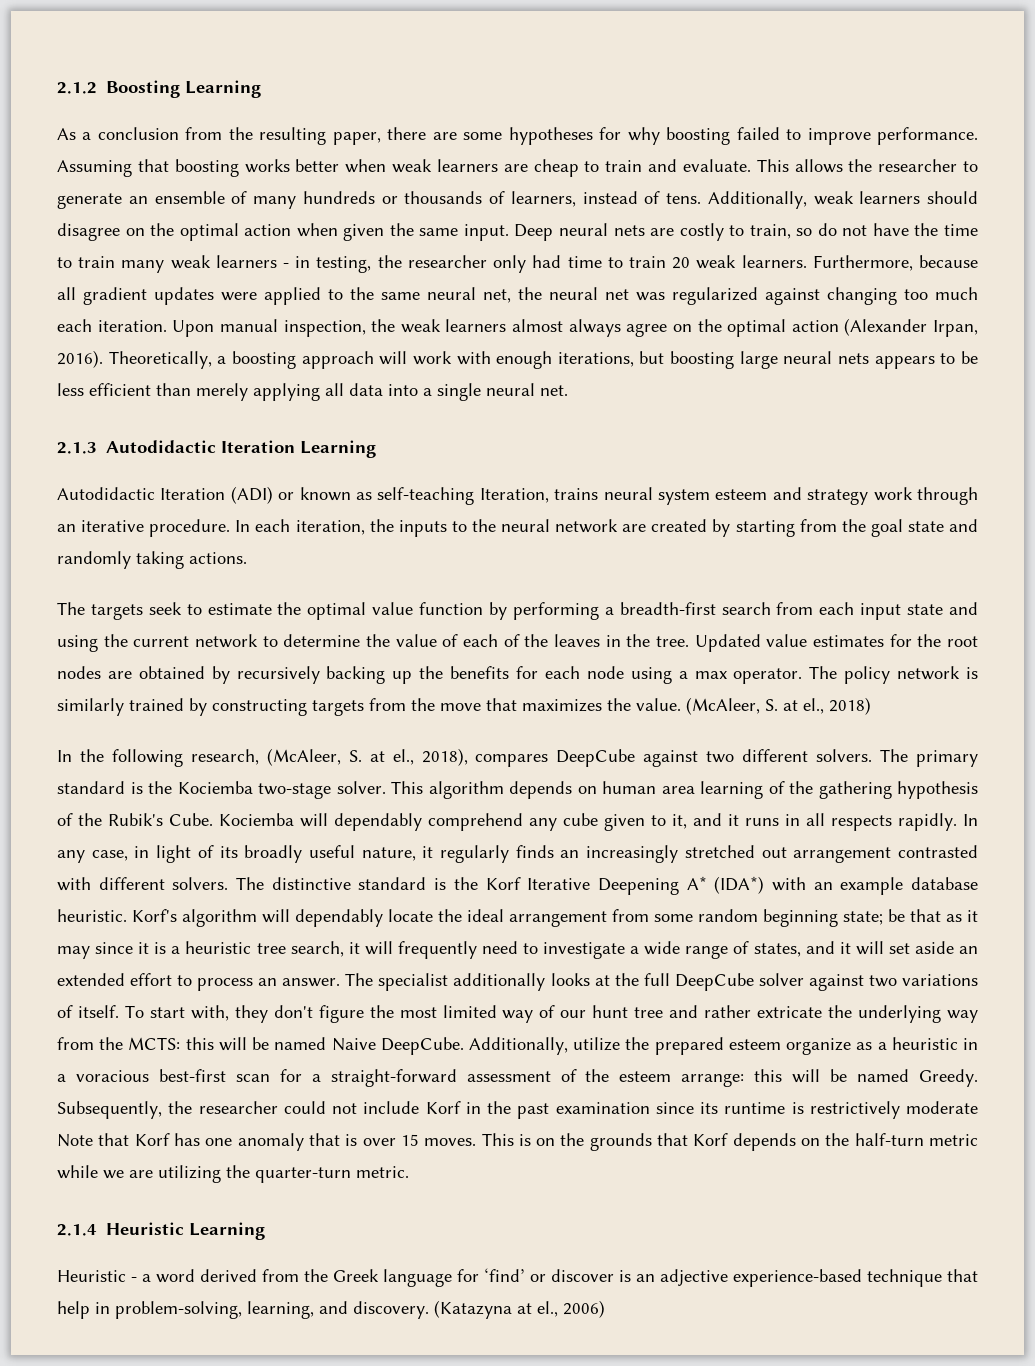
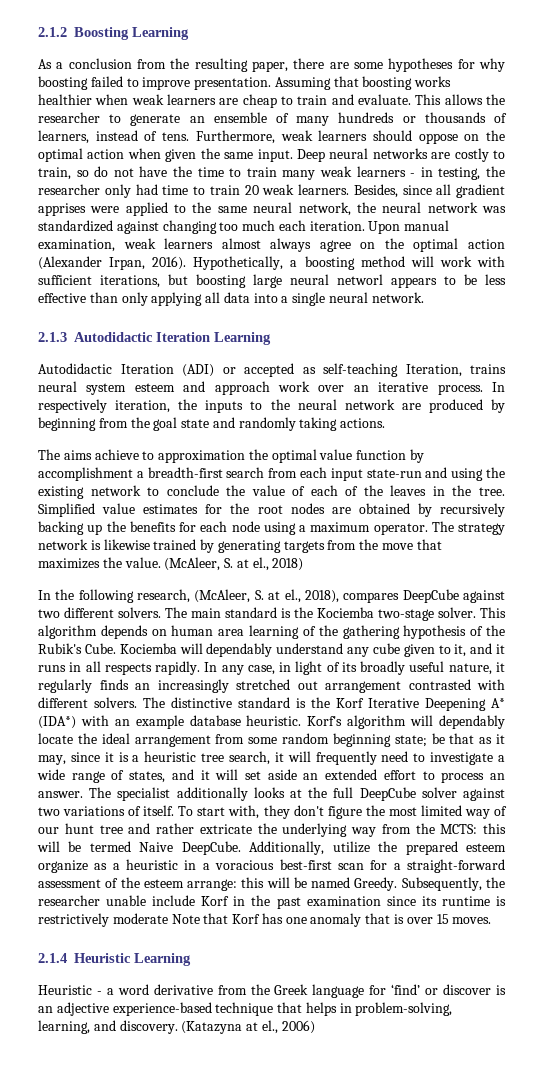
[877,127,979,145] performance. -> [194,77,272,90] presentation.
[295,159,340,172] better -> [38,94,92,105] healthier
[707,191,807,209] Additionally, -> [195,130,275,144] Furthermore,
[57,223,120,241] disagree -> [418,133,458,144] oppose
[613,225,645,236] nets -> [372,148,428,159] networks
[812,255,979,271] Furthermore, because -> [353,184,432,198] Besides, since
[154,287,214,305] updates -> [38,203,86,216] apprises
[483,287,758,305] net, the neural net was regularized -> [298,202,507,216] [38,220,113,232] network, the neural network was standardized
[283,319,396,337] inspection, the -> [38,239,115,252] examination,
[108,351,212,369] Theoretically, -> [193,256,284,270] Hypothetically,
[301,351,374,369] approach -> [360,256,405,267] method
[496,351,553,369] enough -> [38,275,92,285] sufficient
[838,353,870,364] nets -> [337,274,383,285] networl
[89,383,248,401] efficient than merely -> [38,292,148,306] effective than only
[540,385,568,396] net. -> [371,292,424,303] network.
[299,487,351,501] known -> [244,363,294,377] accepted
[807,487,978,505] [57,519,291,537] strategy work through an iterative procedure. In each -> [214,381,505,395] [38,399,107,413] approach work over an iterative process. In respectively
[651,519,795,537] created by starting -> [428,399,506,413] [38,417,96,431] produced by beginning
[90,602,272,620] targets seek to estimate -> [63,449,246,463] aims achieve to approximation
[512,602,599,620] performing -> [38,467,133,481] accomplishment
[907,604,944,615] state -> [366,469,422,478] state-run
[133,636,190,647] current -> [38,486,84,499] existing
[283,634,361,647] determine -> [166,485,219,496] conclude
[694,634,761,652] Updated -> [38,503,95,517] Simplified
[694,671,727,679] max -> [310,522,371,532] maximum
[844,666,891,684] policy -> [458,523,505,535] strategy
[57,698,124,716] similarly -> [103,539,150,550] likewise
[212,699,307,716] constructing -> [217,540,281,553] generating
[916,750,978,767] primary -> [191,608,221,618] main
[428,813,523,831] comprehend -> [276,643,344,654] understand
[57,946,90,959] may -> [38,755,66,765] may,
[274,1037,327,1050] named -> [89,841,131,852] termed
[283,1101,357,1114] could not -> [106,895,147,906] unable
[481,1133,979,1151] [57,1165,409,1183] This is on the grounds that Korf depends on the half-turn metric while we are utilizing the quarter-turn metric. -> (492, 920) none
[200,1269,257,1282] derived -> [153,984,213,995] derivative
[57,1301,90,1319] help -> [305,1002,337,1016] helps

